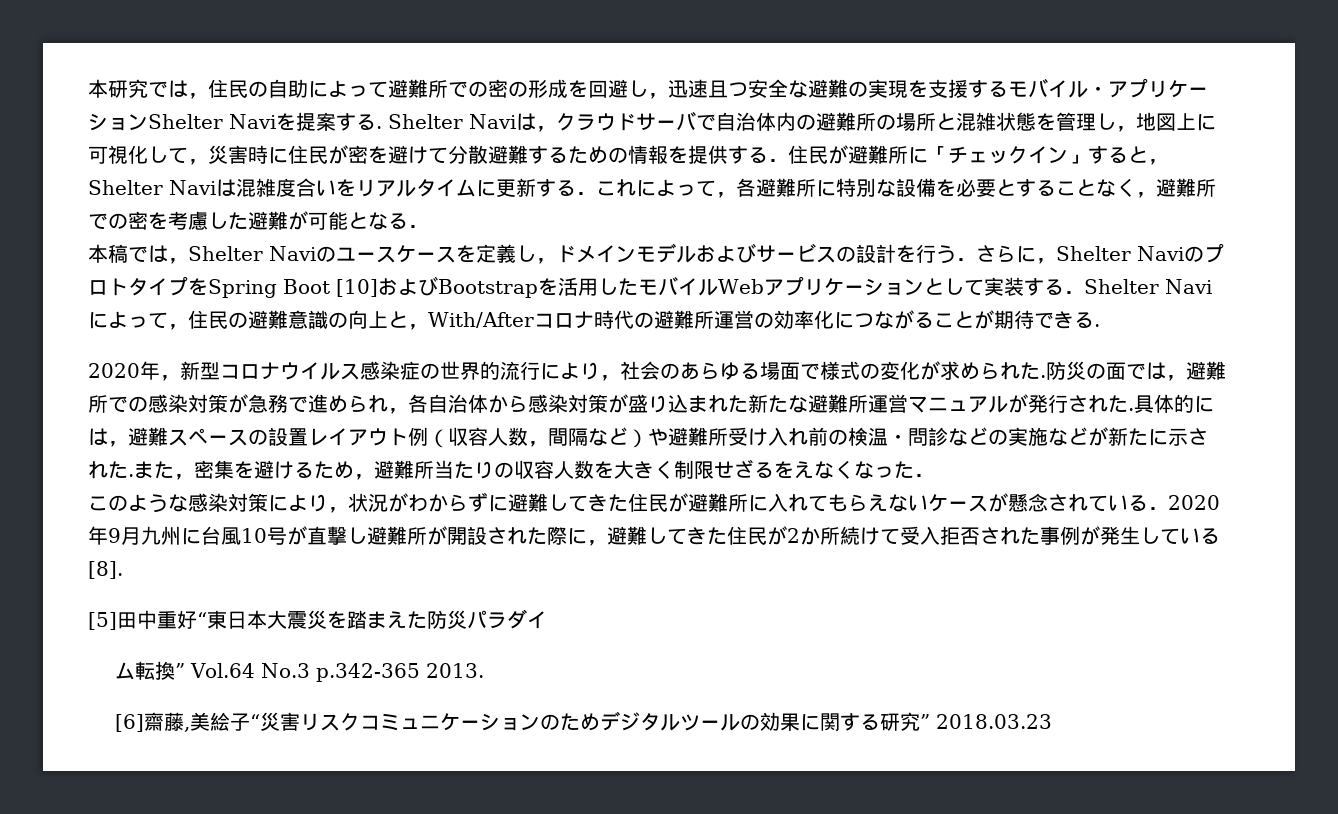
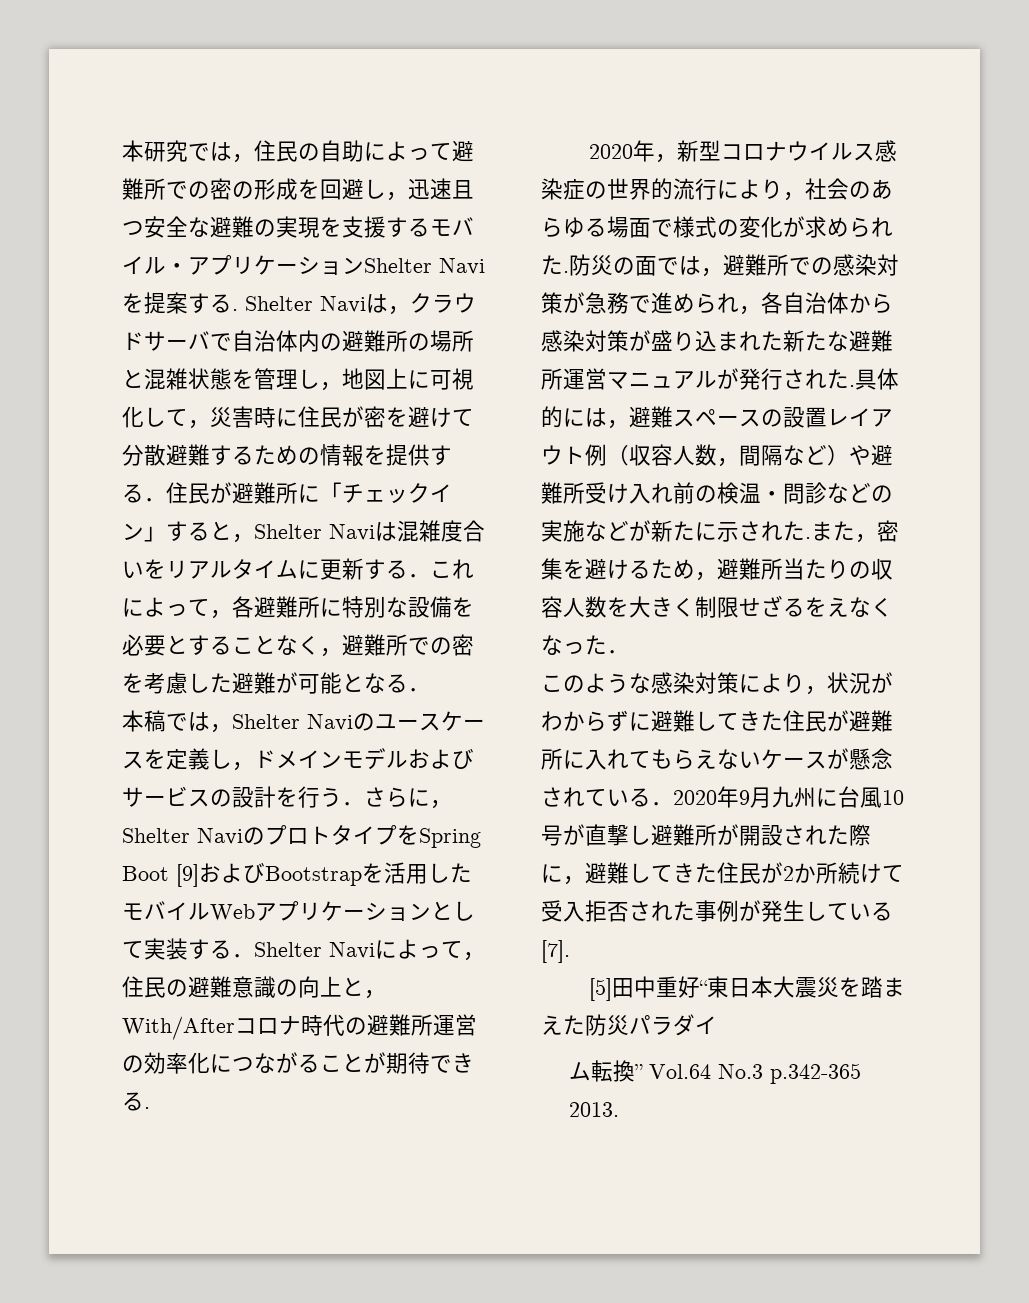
[336,279,378,297] [10] -> [176,864,199,887] [9]
[88,561,123,579] [8]. -> [541,940,570,963] [7].
[115,711,1053,732] // [6]齋藤,美絵子“災害リスクコミュニケーションのためデジタルツールの効果に関する研究” 2018.03.23 -> (619, 1109) none

